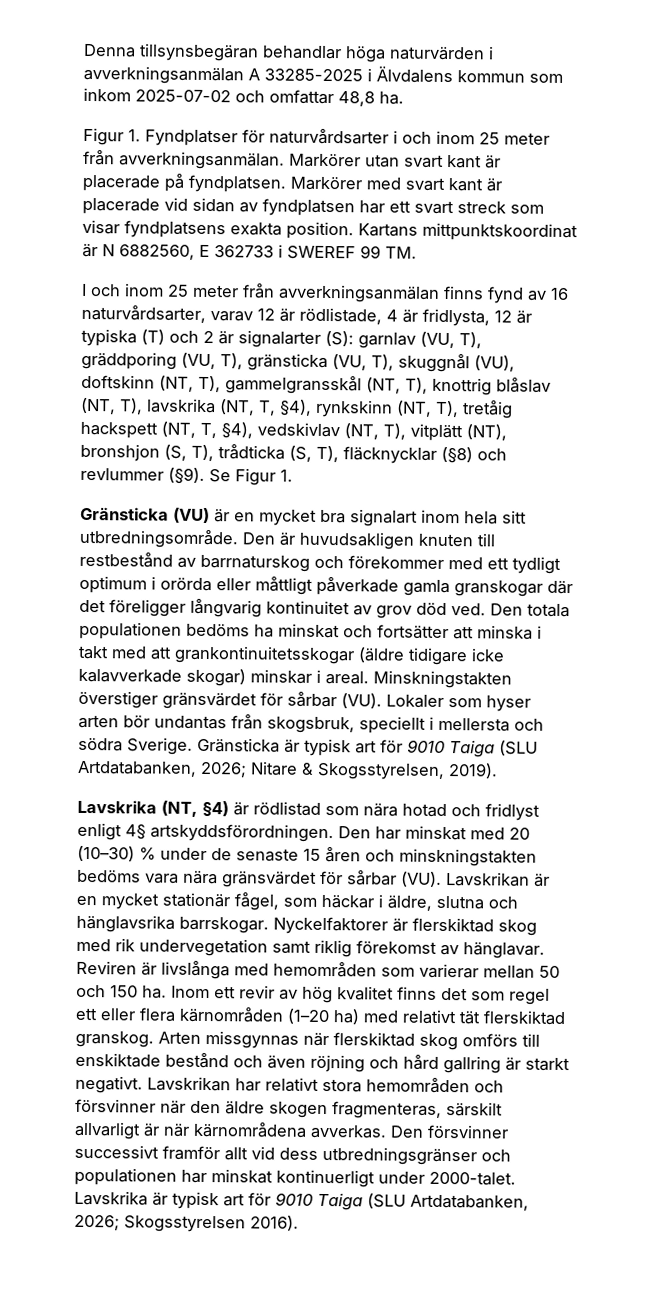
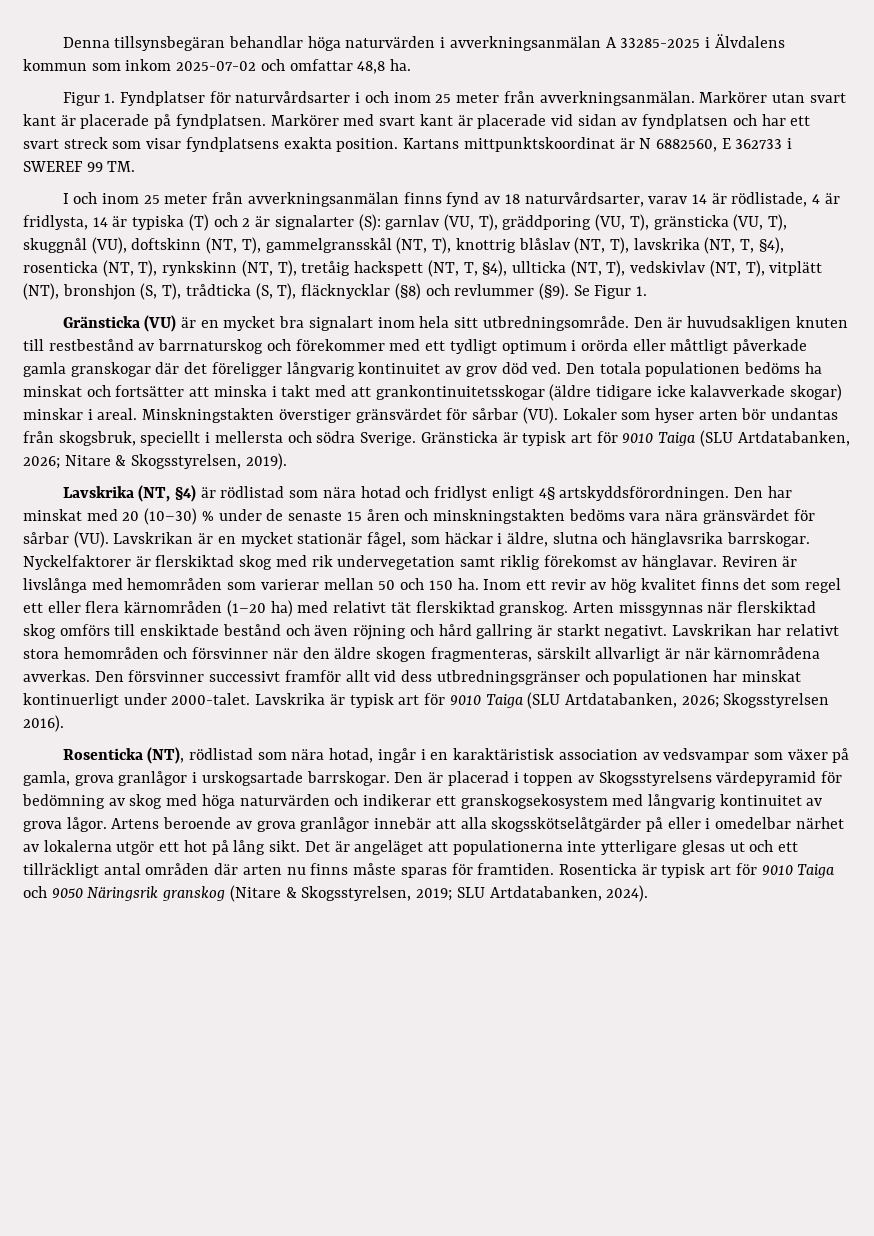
(355, 207) none -> [732,114,757,126] och
[550,287,569,301] 16 -> [504,194,520,204] 18
[257,308,275,321] 12 -> [692,194,708,204] 14
[494,310,512,323] 12 -> [92,217,108,227] 14
(312, 407) none -> [23,260,158,277] rosenticka (NT, T),
(253, 430) none -> [511,260,626,277] ullticka (NT, T),
(299, 1223) none -> [62,747,850,764] [23,771,843,786] [22,794,823,809] [23,817,844,832] [23,840,799,855] [23,863,836,878] [23,885,649,902] // Rosenticka (NT), rödlistad som nära hotad, ingår i en karaktäristisk association av vedsvampar som växer på gamla, grova granlågor i urskogsartade barrskogar. Den är placerad i toppen av Skogsstyrelsens värdepyramid för bedömning av skog med höga naturvärden och indikerar ett granskogsekosystem med långvarig kontinuitet av grova lågor. Artens beroende av grova granlågor innebär att alla skogsskötselåtgärder på eller i omedelbar närhet av lokalerna utgör ett hot på lång sikt. Det är angeläget att populationerna inte ytterligare glesas ut och ett tillräckligt antal områden där arten nu finns måste sparas för framtiden. Rosenticka är typisk art för 9010 Taiga och 9050 Näringsrik granskog (Nitare & Skogsstyrelsen, 2019; SLU Artdatabanken, 2024).

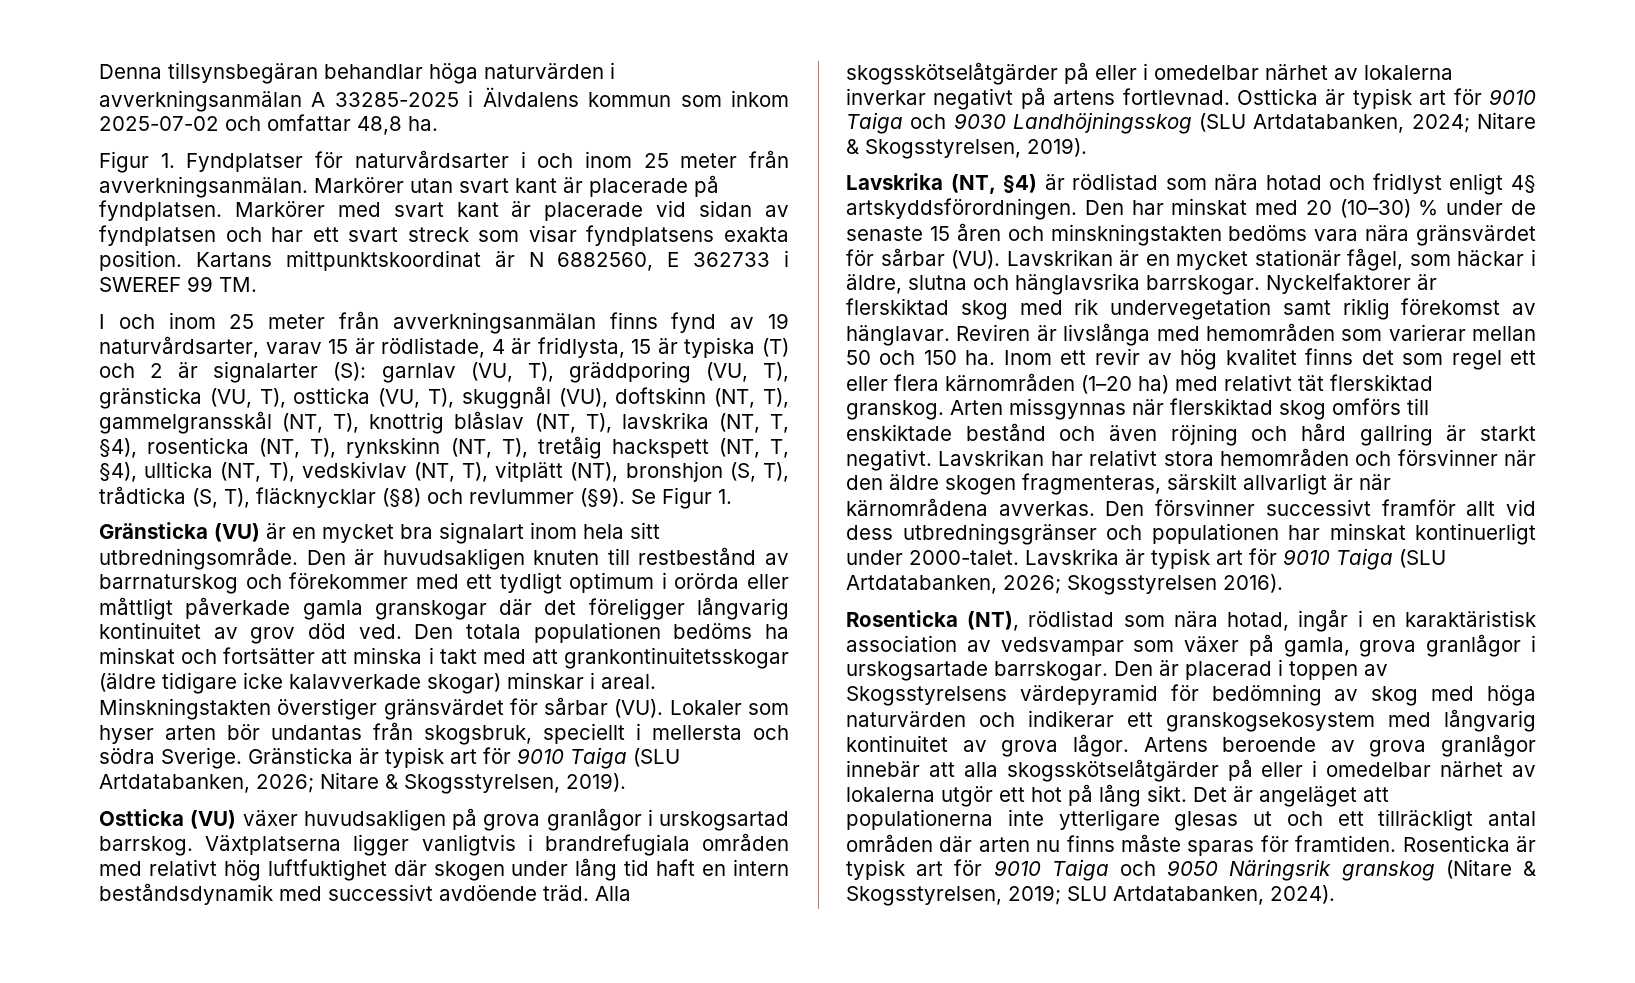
[504,194,520,204] 18 -> [767,313,789,329] 19
[692,194,708,204] 14 -> [328,339,349,354] 15
[92,217,108,227] 14 -> [631,339,652,354] 15
(788, 222) none -> [293,387,455,408] ostticka (VU, T),
(287, 461) none -> [99,808,789,831] [99,833,790,856] [99,858,789,881] [99,883,631,905] [846,62,1453,85] [846,87,1536,110] [846,112,1536,134] [846,138,1087,159] // Ostticka (VU) växer huvudsakligen på grova granlågor i urskogsartad barrskog. Växtplatserna ligger vanligtvis i brandrefugiala områden med relativt hög luftfuktighet där skogen under lång tid haft en intern beståndsdynamik med successivt avdöende träd. Alla skogsskötselåtgärder på eller i omedelbar närhet av lokalerna inverkar negativt på artens fortlevnad. Ostticka är typisk art för 9010 Taiga och 9030 Landhöjningsskog (SLU Artdatabanken, 2024; Nitare & Skogsstyrelsen, 2019).

